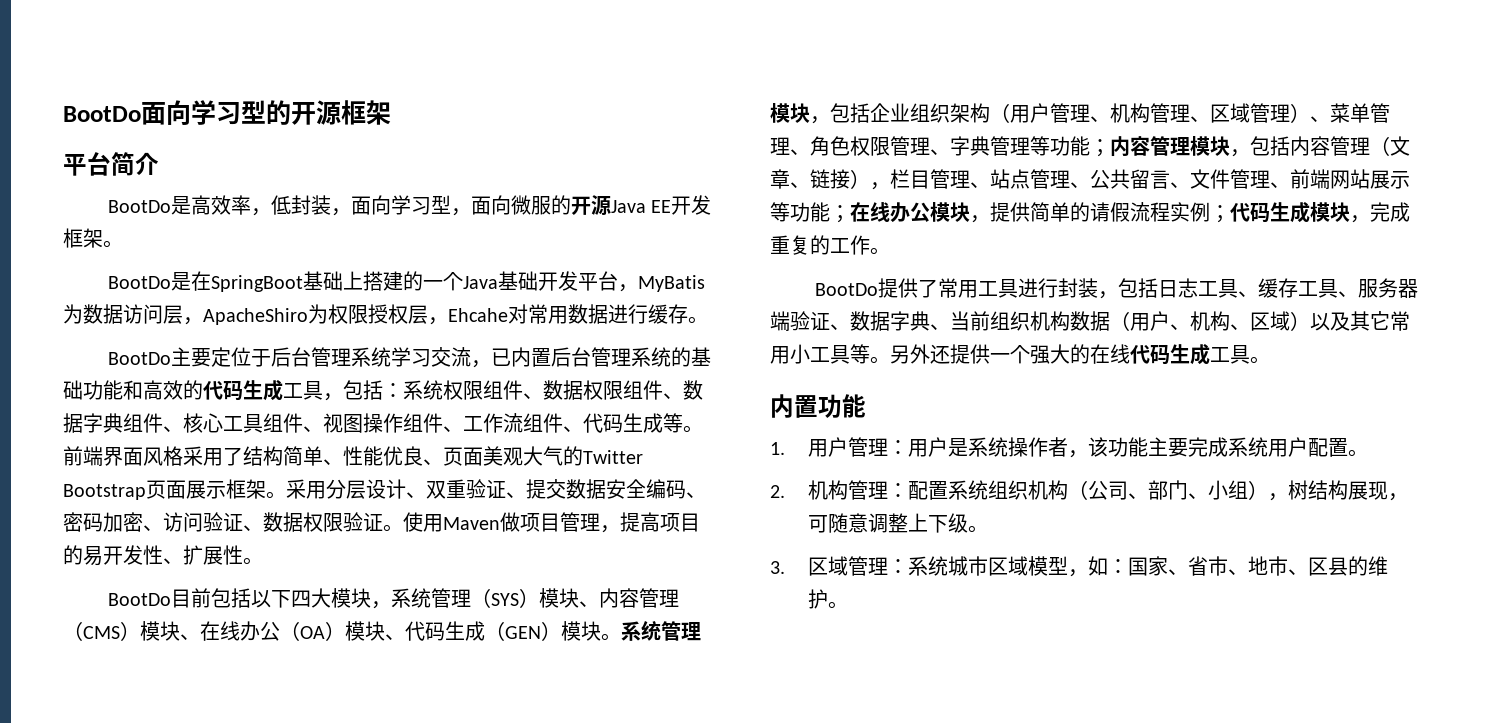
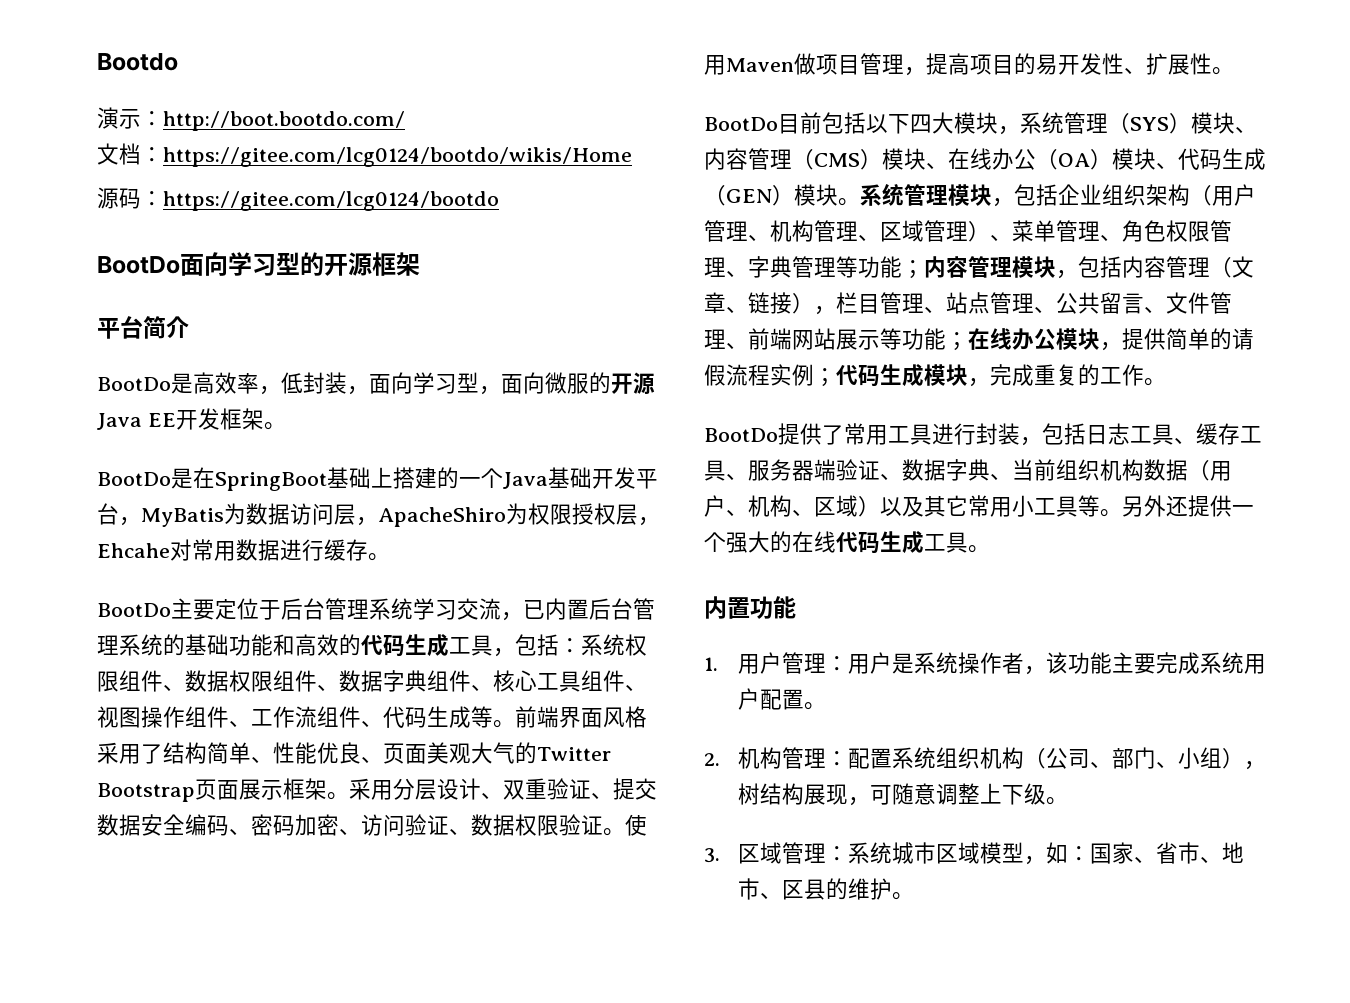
(63, 114) none -> [97,53,178,71] [97,107,405,131] [97,143,632,167] [97,187,499,211] Bootdo // 演示：http://boot.bootdo.com/ // 文档：https://gitee.com/lcg0124/bootdo/wikis/Home // 源码：https://gitee.com/lcg0124/bootdo //

